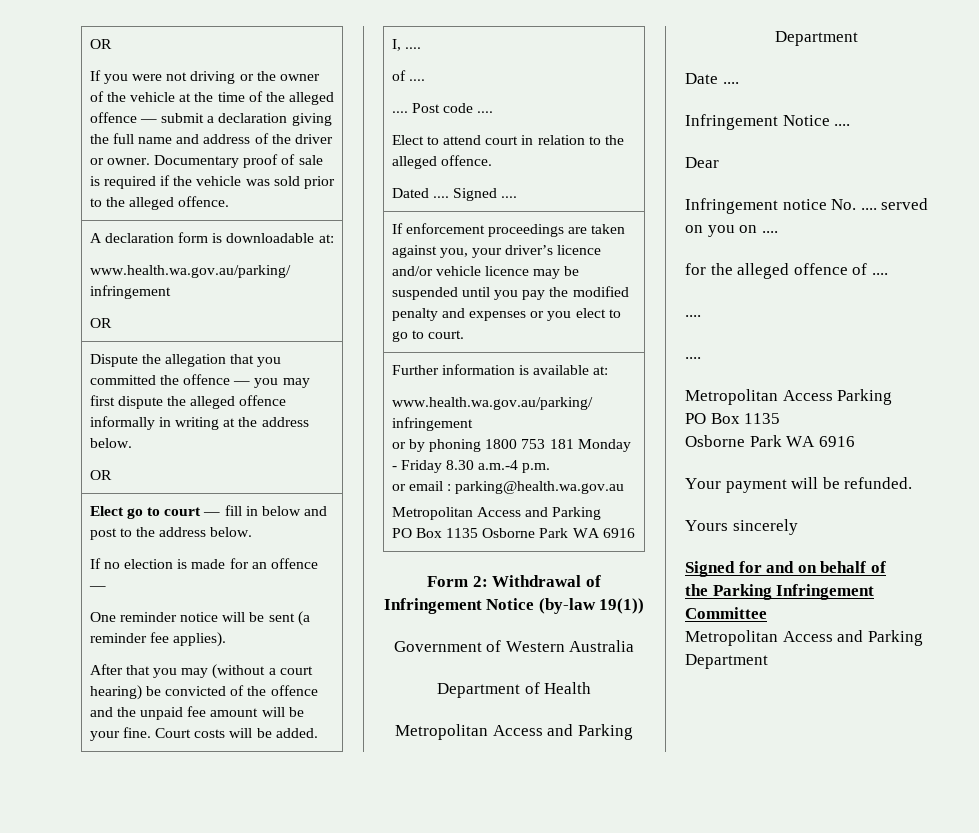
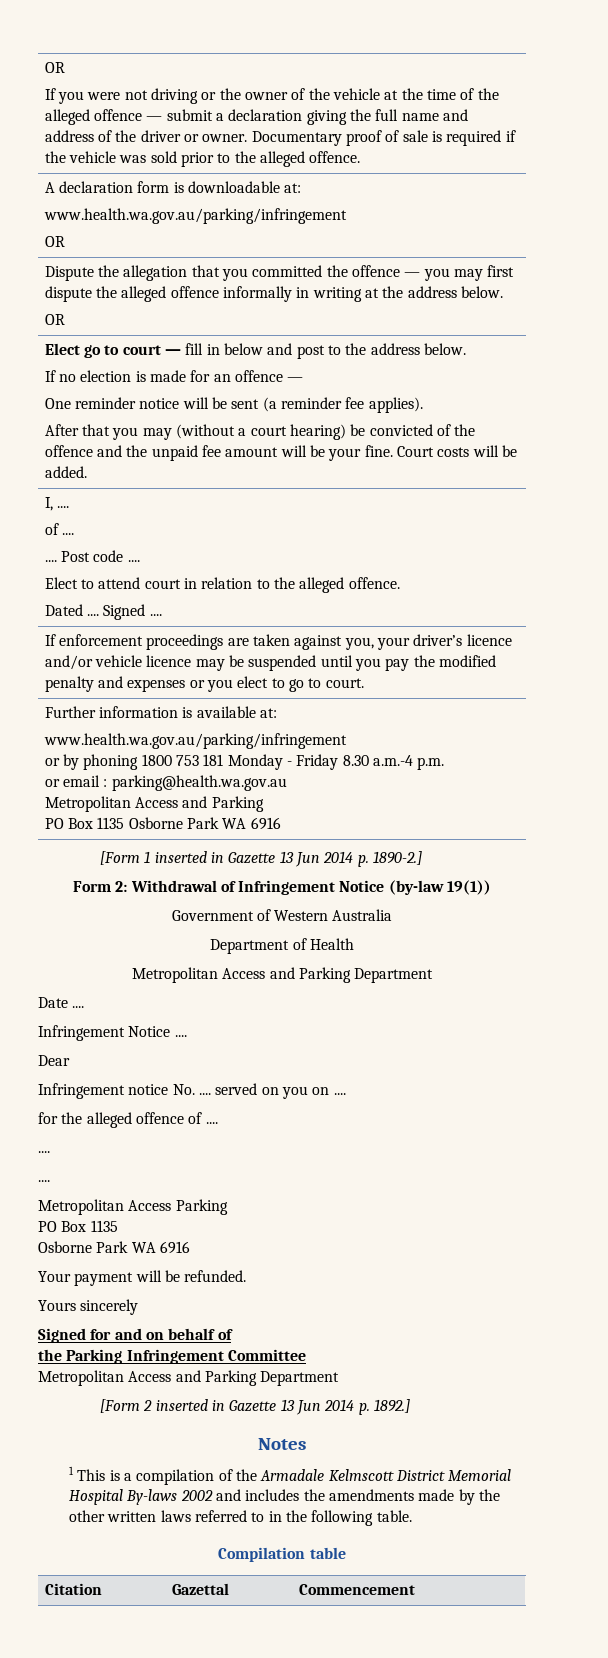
(635, 533) none -> [100,851,422,867] // [Form 1 inserted in Gazette 13 Jun 2014 p. 1890-2.]
(768, 661) none -> [100,1399,410,1415] [258,1438,306,1450] [69,1466,512,1485] [69,1489,500,1505] [69,1510,412,1526] [218,1547,346,1562] [44,1583,102,1595] [171,1583,229,1595] [298,1584,415,1595] // [Form 2 inserted in Gazette 13 Jun 2014 p. 1892.] // Notes // 1 This is a compilation of the Armadale Kelmscott District Memorial Hospital By-laws 2002 and includes the amendments made by the other written laws referred to in the following table. // Compilation table // Citation | Gazettal | Commencement

